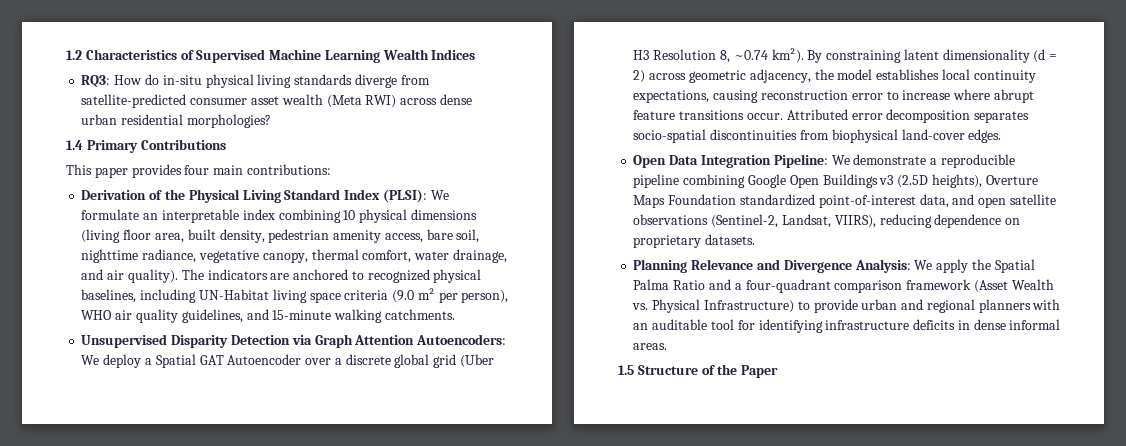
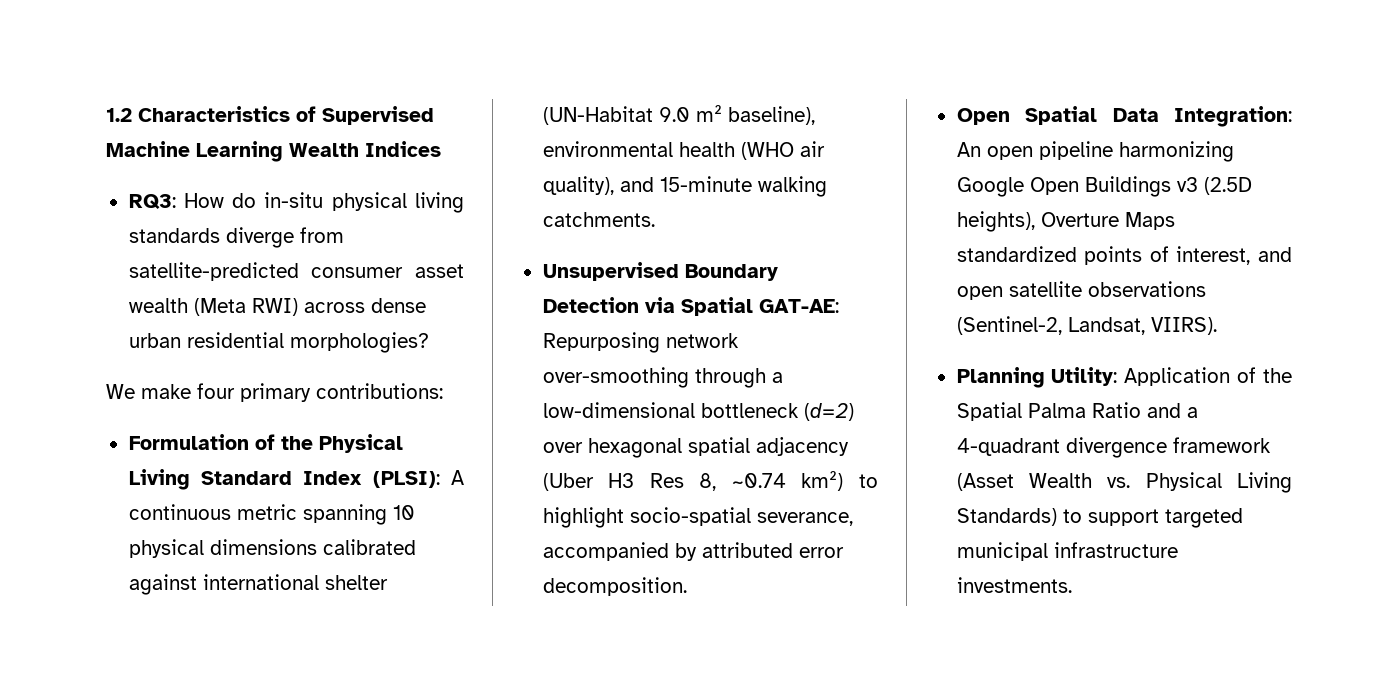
[66,139,226,153] [66,164,244,178] 1.4 Primary Contributions // This paper provides four main -> [106,383,311,402] We make four primary
[81,190,147,200] Derivation -> [128,434,249,450] Formulation
[430,190,449,200] [81,209,477,223] [81,229,480,243] [81,249,507,263] [81,269,482,283] [81,288,509,303] [81,309,243,323] We formulate an interpretable index combining 10 physical dimensions (living floor area, built density, pedestrian amenity access, bare soil, nighttime radiance, vegetative canopy, thermal comfort, water drainage, and air quality). The indicators are anchored to recognized physical baselines, including UN-Habitat living space criteria (9.0 m² per person), WHO air quality guidelines, -> [451,470,464,485] [128,504,415,525] [128,539,416,558] [128,574,388,595] [542,105,815,125] [542,141,825,160] [542,176,614,195] A continuous metric spanning 10 physical dimensions calibrated against international shelter (UN-Habitat 9.0 m² baseline), environmental health (WHO air quality),
[171,335,229,348] Disparity -> [684,264,778,281] Boundary
[314,334,507,348] [81,354,457,368] Graph Attention Autoencoders: We deploy a Spatial GAT Autoencoder over a discrete global grid -> [680,297,839,316] [542,332,739,353] [542,367,783,388] [542,402,854,421] [542,437,849,458] Spatial GAT-AE: Repurposing network over-smoothing through a low-dimensional bottleneck (d=2) over hexagonal spatial adjacency
[653,49,717,60] Resolution -> [649,473,684,488] Res
[771,48,1058,63] [633,69,1036,83] [633,89,1034,103] [633,109,1030,123] [633,129,1002,143] [633,154,1015,168] [633,174,746,188] km²). By constraining latent dimensionality (d = 2) across geometric adjacency, the model establishes local continuity expectations, causing reconstruction error to increase where abrupt feature transitions occur. Attributed error decomposition separates socio-spatial discontinuities from biophysical land-cover edges. // Open Data Integration Pipeline: We demonstrate a reproducible pipeline combining -> [801,471,878,491] [542,507,853,528] [542,542,844,561] [542,577,687,596] [956,106,1292,127] [956,141,1234,162] km²) to highlight socio-spatial severance, accompanied by attributed error decomposition. // Open Spatial Data Integration: An open pipeline harmonizing
[668,194,949,208] Foundation standardized point-of-interest data, -> [956,246,1251,265] standardized points of interest,
[834,214,1021,228] [633,234,756,248] [633,259,969,273] VIIRS), reducing dependence on proprietary datasets. // Planning Relevance and Divergence Analysis: We apply -> [1150,317,1217,335] [956,367,1257,388] VIIRS). // Planning Utility: Application of
[745,279,903,293] four-quadrant comparison -> [956,437,1167,458] 4-quadrant divergence
[703,299,1061,313] [633,319,1061,333] [633,343,668,350] [618,364,779,378] Infrastructure) to provide urban and regional planners with an auditable tool for identifying infrastructure deficits in dense informal areas. // 1.5 Structure of the Paper -> [1237,472,1292,493] [956,508,1243,528] [956,542,1178,561] [956,577,1072,593] Living Standards) to support targeted municipal infrastructure investments.

